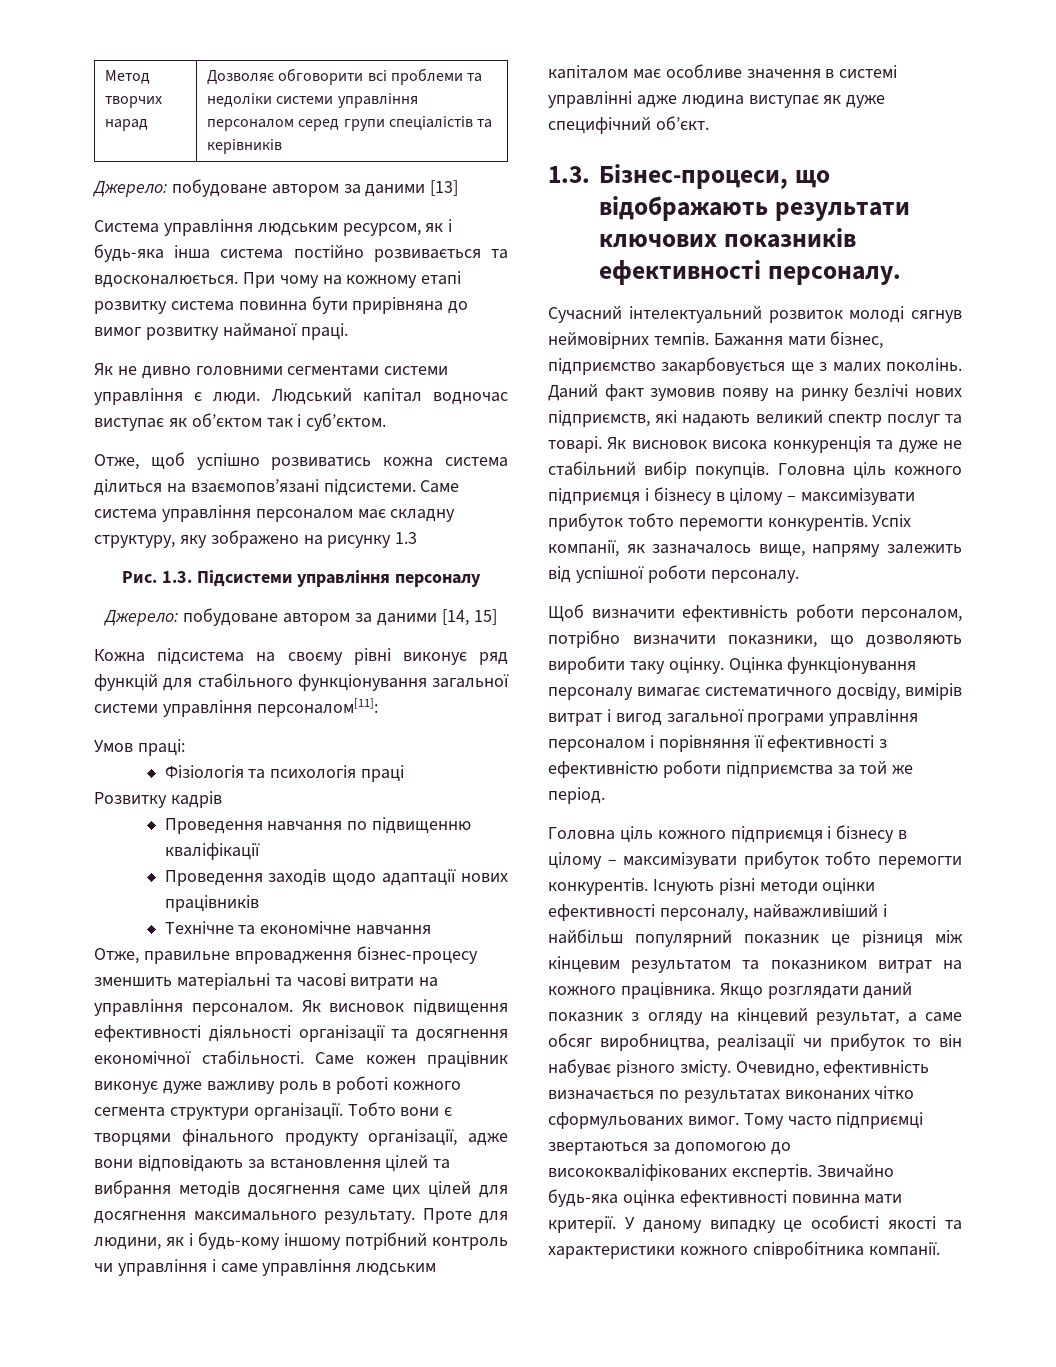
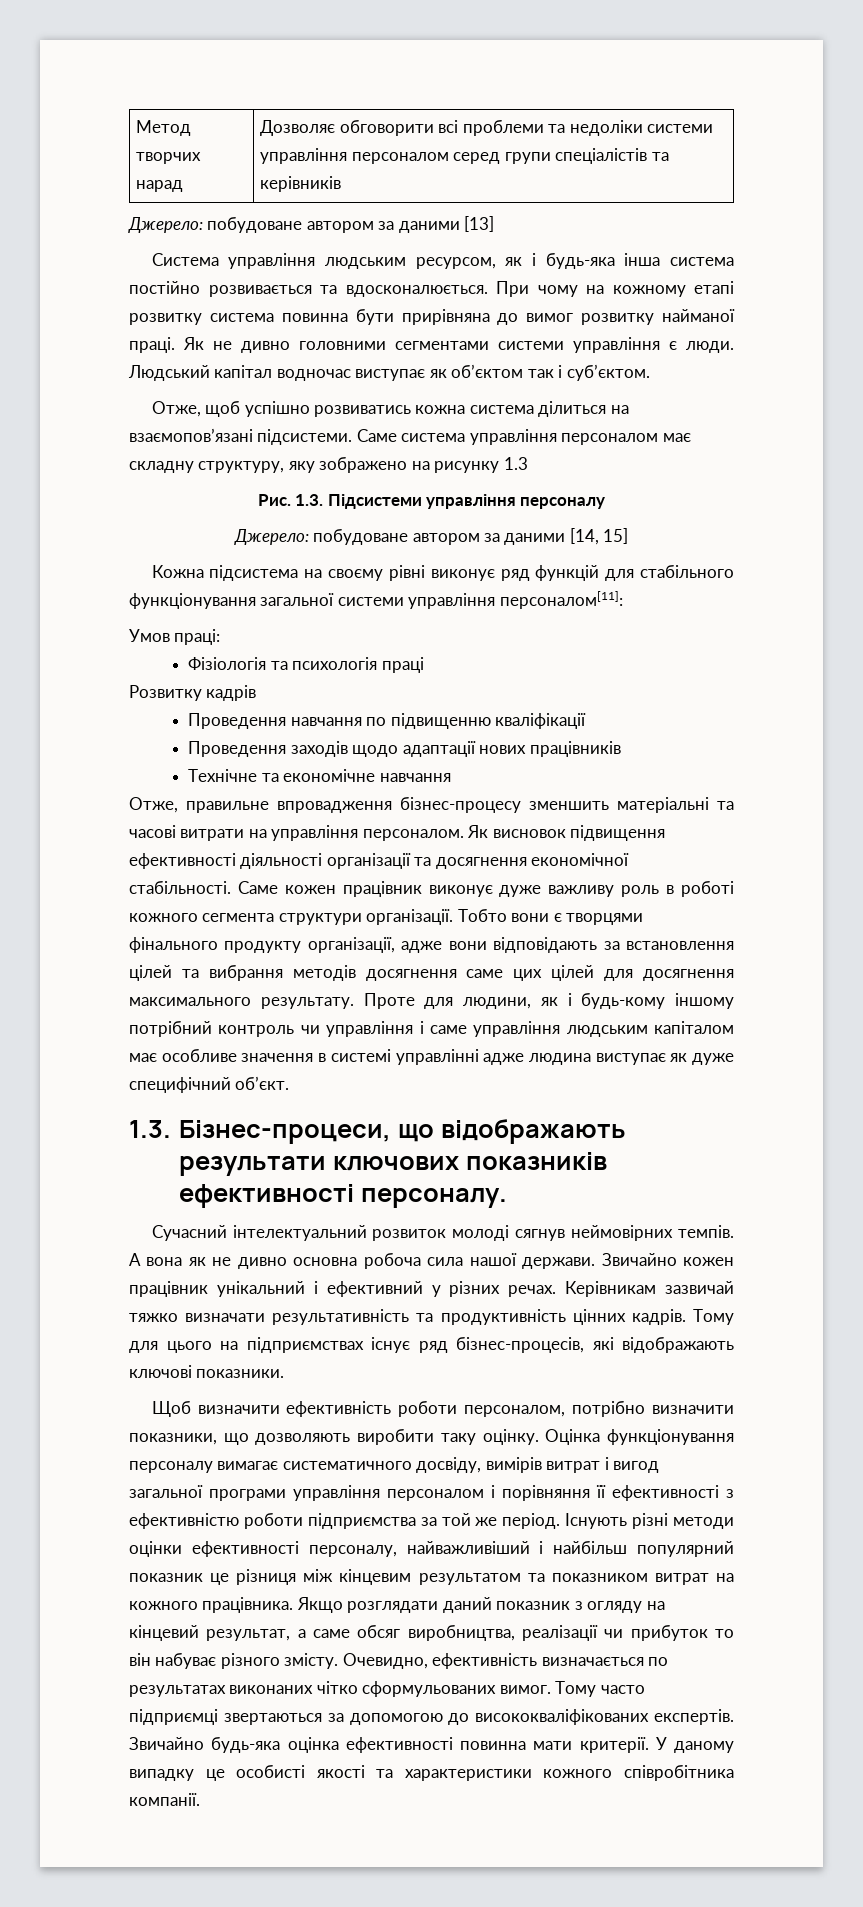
(348, 331) // -> (175, 345) none
[713,331,884,349] [548,357,962,375] [548,383,962,401] [548,410,963,427] [548,436,963,453] [548,461,962,479] [548,487,916,505] [548,513,912,531] [548,540,962,557] [548,565,799,583] Бажання мати бізнес, підприємство закарбовується ще з малих поколінь. Даний факт зумовив появу на ринку безлічі нових підприємств, які надають великий спектр послуг та товарі. Як висновок висока конкуренція та дуже не стабільний вибір покупців. Головна ціль кожного підприємця і бізнесу в цілому – максимізувати прибуток тобто перемогти конкурентів. Успіх компанії, як зазначалось вище, напряму залежить від успішної роботи персоналу. -> [129,1253,734,1269] [129,1281,734,1297] [129,1309,734,1325] [129,1337,734,1353] [129,1365,285,1378] А вона як не дивно основна робоча сила нашої держави. Звичайно кожен працівник унікальний і ефективний у різних речах. Керівникам зазвичай тяжко визначати результативність та продуктивність цінних кадрів. Тому для цього на підприємствах існує ряд бізнес-процесів, які відображають ключові показники.
[548,825,908,843] [548,851,962,869] [548,878,648,895] // Головна ціль кожного підприємця і бізнесу в цілому – максимізувати прибуток тобто перемогти конкурентів. -> (561, 1521) none

